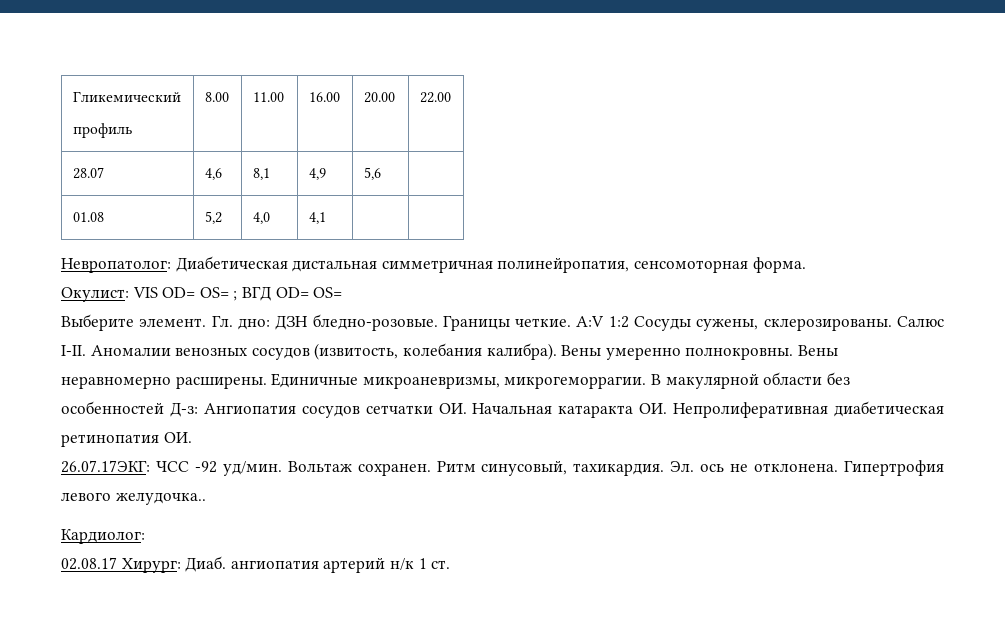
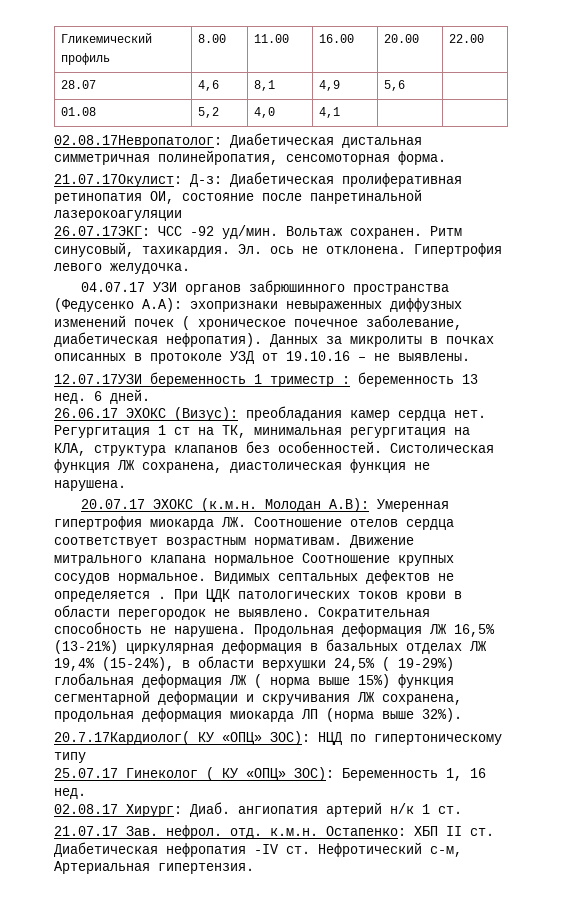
[61,258,171,273] Невропатолог: -> [54,135,222,148] 02.08.17Невропатолог:
[61,286,343,302] [61,314,944,331] [61,343,838,360] [61,372,850,389] [61,401,944,418] [61,432,192,447] Окулист: VIS OD= OS= ; ВГД OD= OS= // Выберите элемент. Гл. дно: ДЗН бледно-розовые. Границы четкие. А:V 1:2 Сосуды сужены, склерозированы. Салюс I-II. Аномалии венозных сосудов (извитость, колебания калибра). Вены умеренно полнокровны. Вены неравномерно расширены. Единичные микроаневризмы, микрогеморрагии. В макулярной области без особенностей Д-з: Ангиопатия сосудов сетчатки ОИ. Начальная катаракта ОИ. Непролиферативная диабетическая ретинопатия ОИ. -> [54,172,462,187] [54,189,422,204] [54,210,182,221] 21.07.17Окулист: Д-з: Диабетическая пролиферативная ретинопатия ОИ, состояние после панретинальной лазерокоагуляции
[115,492,206,505] [61,529,145,544] желудочка.. // Кардиолог: -> [110,263,190,274] [80,280,449,295] [54,298,462,312] [54,315,462,330] [54,332,494,347] [54,351,470,364] [54,372,478,387] [54,389,150,404] [54,406,486,421] [54,425,470,438] [54,441,494,456] [54,459,430,473] [54,480,126,491] [80,498,449,512] [54,516,454,530] [54,535,414,548] [54,553,454,566] [54,570,454,584] [54,589,462,602] [54,605,430,620] [54,622,495,637] [54,639,487,654] [54,656,454,671] [54,673,454,688] [54,690,462,705] [54,708,462,722] [54,731,502,745] [54,752,86,763] [54,767,486,781] [54,788,86,799] желудочка. // 04.07.17 УЗИ органов забрюшинного пространства (Федусенко А.А): эхопризнаки невыраженных диффузных изменений почек ( хроническое почечное заболевание, диабетическая нефропатия). Данных за микролиты в почках описанных в протоколе УЗД от 19.10.16 – не выявлены. // 12.07.17УЗИ беременность 1 триместр : беременность 13 нед. 6 дней. // 26.06.17 ЭХОКС (Визус): преобладания камер сердца нет. Регургитация 1 ст на ТК, минимальная регургитация на КЛА, структура клапанов без особенностей. Систолическая функция ЛЖ сохранена, диастолическая функция не нарушена. // 20.07.17 ЭХОКС (к.м.н. Молодан А.В): Умеренная гипертрофия миокарда ЛЖ. Соотношение отелов сердца соответствует возрастным нормативам. Движение митрального клапана нормальное Соотношение крупных сосудов нормальное. Видимых септальных дефектов не определяется . При ЦДК патологических токов крови в области перегородок не выявлено. Сократительная способность не нарушена. Продольная деформация ЛЖ 16,5% (13-21%) циркулярная деформация в базальных отделах ЛЖ 19,4% (15-24%), в области верхушки 24,5% ( 19-29%) глобальная деформация ЛЖ ( норма выше 15%) функция сегментарной деформации и скручивания ЛЖ сохранена, продольная деформация миокарда ЛП (норма выше 32%). // 20.7.17Кардиолог( КУ «ОПЦ» ЗОС): НЦД по гипертоническому типу // 25.07.17 Гинеколог ( КУ «ОПЦ» ЗОС): Беременность 1, 16 нед.
(451, 564) none -> [54,825,494,839] [54,842,462,857] [54,861,254,874] // 21.07.17 Зав. нефрол. отд. к.м.н. Остапенко: ХБП II ст. Диабетическая нефропатия -IV ст. Нефротический с-м, Артериальная гипертензия.

